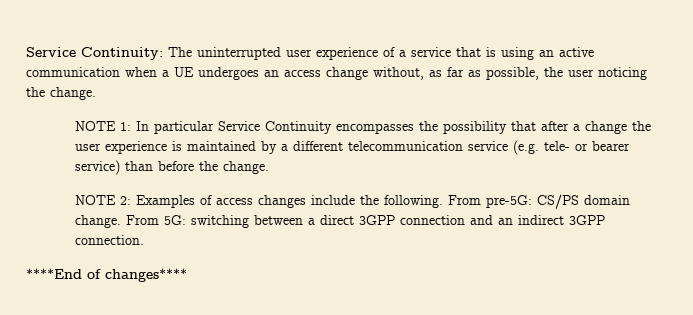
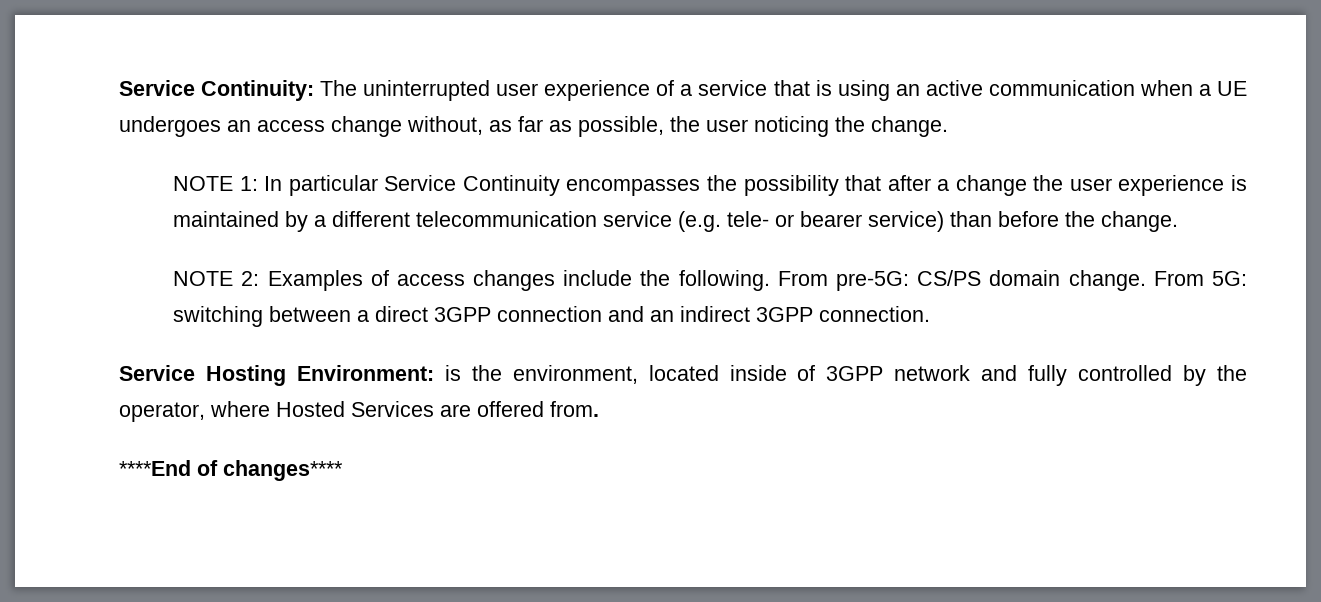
(145, 240) none -> [119,365,1247,386] [119,401,599,422] // Service Hosting Environment: is the environment, located inside of 3GPP network and fully controlled by the operator, where Hosted Services are offered from.

